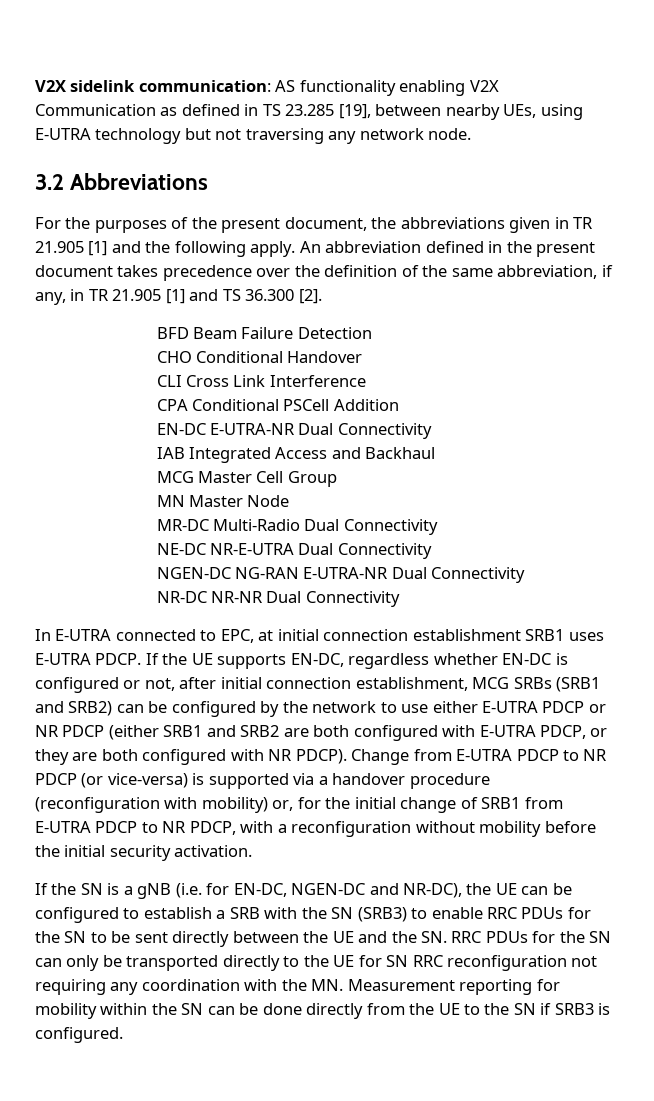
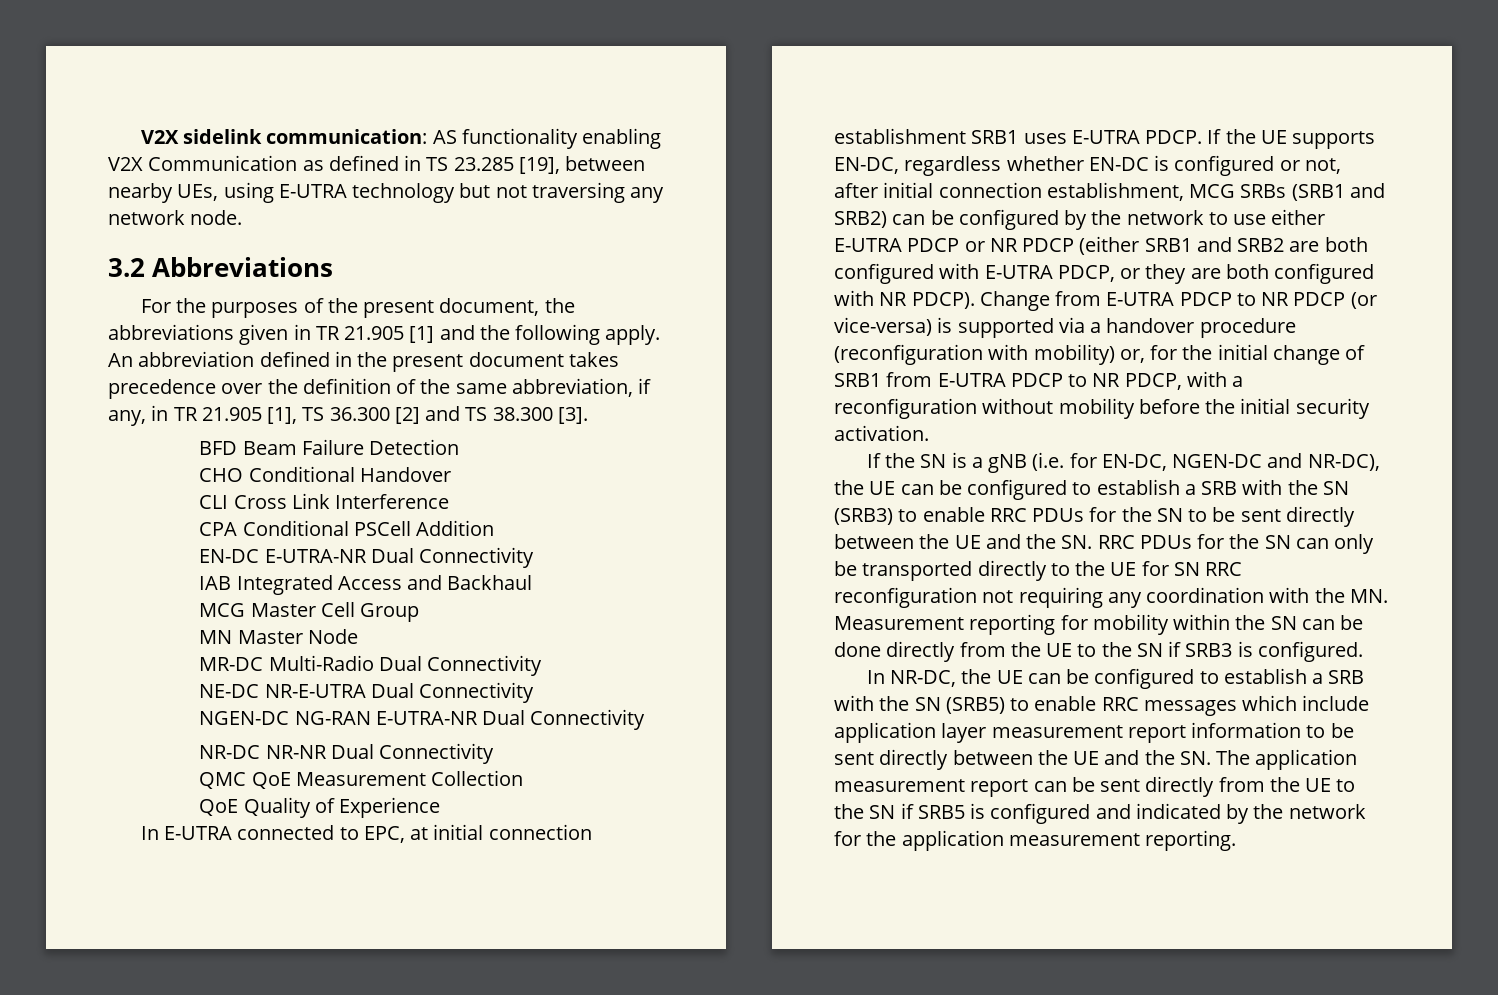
[165,289,322,304] [1] and TS 36.300 [2]. -> [267,406,588,424] [1], TS 36.300 [2] and TS 38.300 [3].
(400, 599) none -> [199,770,524,789] [199,797,441,818] // QMC QoE Measurement Collection // QoE Quality of Experience
(123, 1035) none -> [866,668,1365,689] [834,695,1370,716] [834,722,1354,743] [834,749,1358,770] [834,776,1356,797] [834,803,1366,824] [834,830,1237,851] // In NR-DC, the UE can be configured to establish a SRB with the SN (SRB5) to enable RRC messages which include application layer measurement report information to be sent directly between the UE and the SN. The application measurement report can be sent directly from the UE to the SN if SRB5 is configured and indicated by the network for the application measurement reporting.

